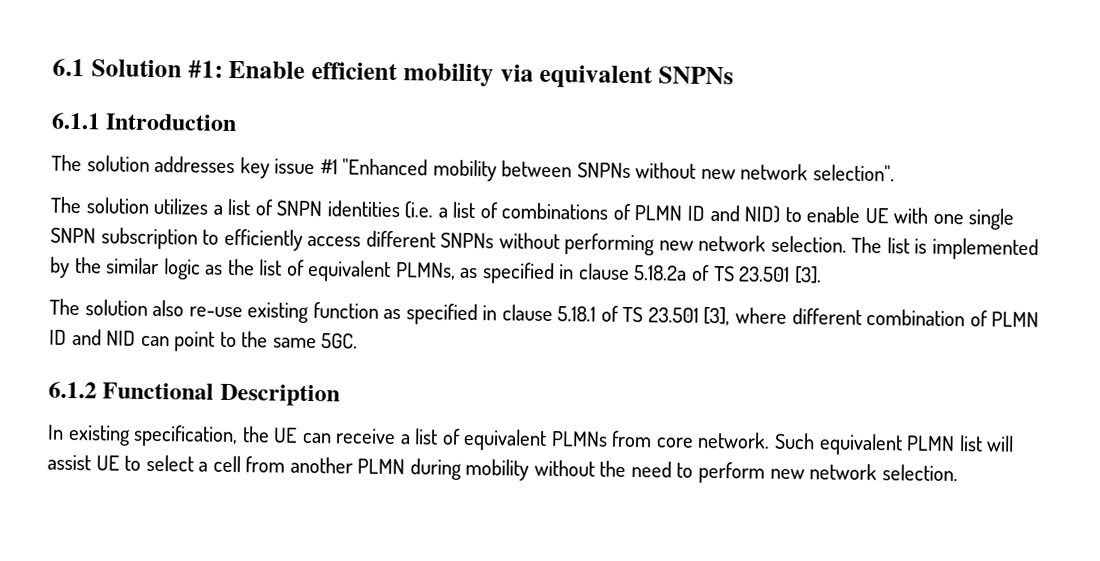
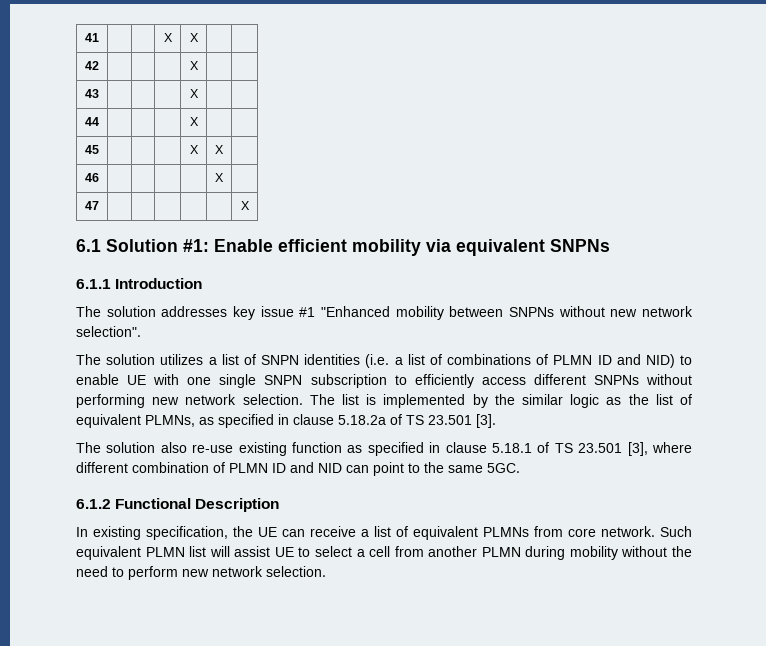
(52, 67) none -> [85,33,99,42] [163,33,173,42] [189,33,199,42] [85,61,99,70] [189,61,199,70] [85,89,99,98] [189,89,199,98] [85,117,99,126] [189,117,199,126] [85,145,99,154] [189,145,199,154] [215,145,224,154] [85,173,99,182] [215,173,224,182] [85,201,99,210] [240,201,250,210] 41 | | | X | X | | // 42 | | | | X | | // 43 | | | | X | | // 44 | | | | X | | // 45 | | | | X | X | // 46 | | | | | X | // 47 | | | | | | X //

